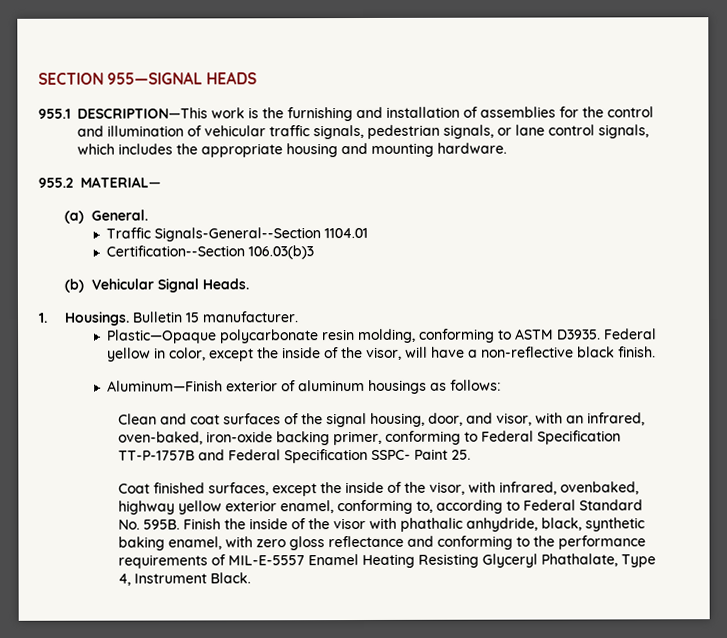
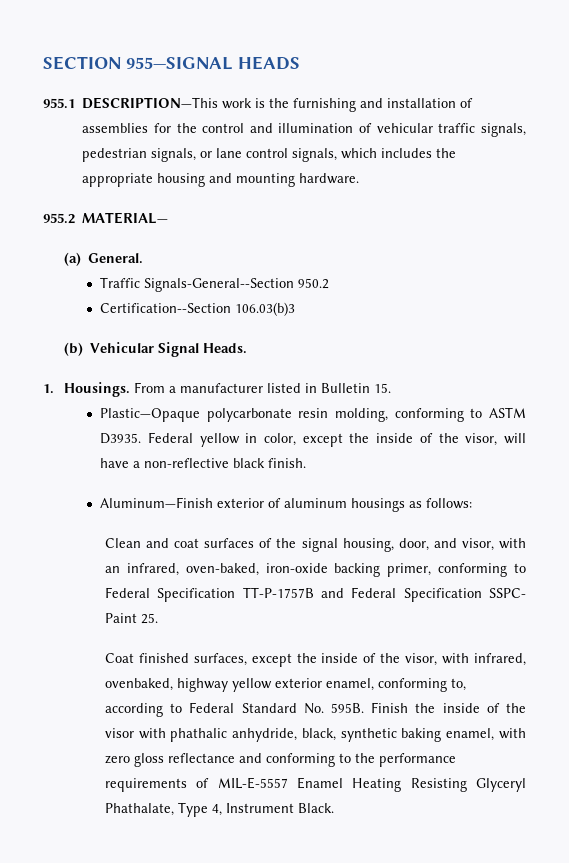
[324,227,369,239] 1104.01 -> [298,278,330,289] 950.2
[132,311,300,323] Bulletin 15 manufacturer. -> [133,382,391,393] From a manufacturer listed in Bulletin 15.

